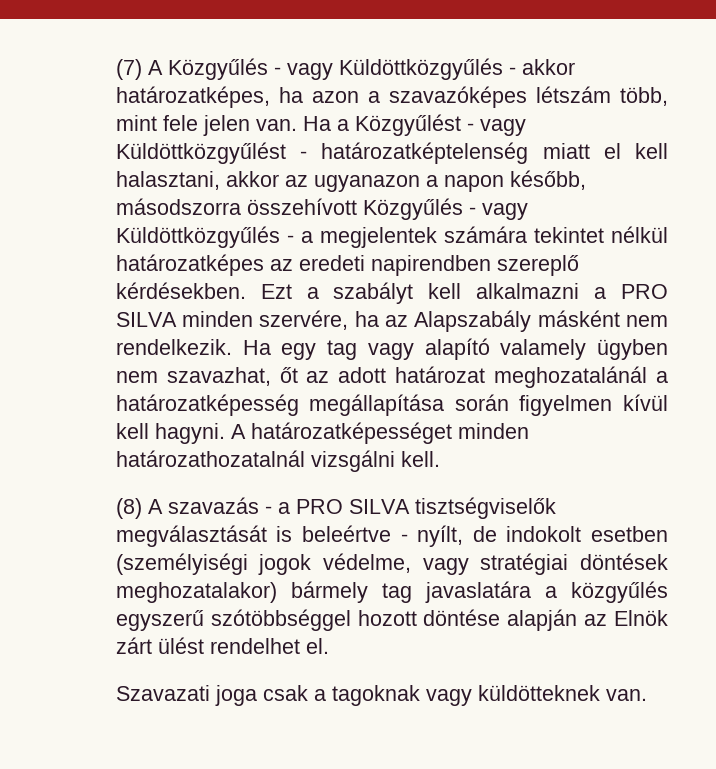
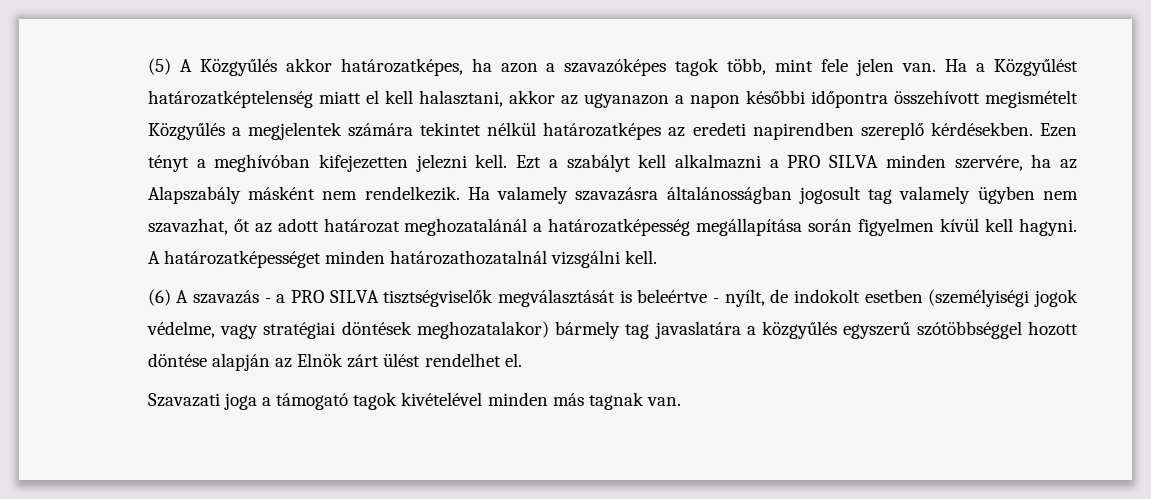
[115,59,142,80] (7) -> [147,58,171,75] (5)
[273,58,516,80] - vagy Küldöttközgyűlés - -> (277, 67) none
[535,86,611,103] létszám -> [675,58,720,76] tagok
[466,119,526,136] [115,142,308,164] - vagy Küldöttközgyűlést - -> (1078, 67) none
[509,170,586,190] [115,198,528,220] [115,226,294,248] később, másodszorra összehívott Közgyűlés - vagy Küldöttközgyűlés - -> [745,90,1078,108] [147,122,225,140] későbbi időpontra összehívott megismételt Közgyűlés
(246, 290) none -> [1040,123,1078,137] [147,154,508,172] Ezen tényt a meghívóban kifejezetten jelezni kell.
[281,338,490,360] egy tag vagy alapító -> [497,186,893,204] valamely szavazásra általánosságban jogosult tag
[115,498,142,519] (8) -> [147,289,171,306] (6)
[262,685,600,706] csak a tagoknak vagy küldötteknek -> [262,392,644,410] a támogató tagok kivételével minden más tagnak

